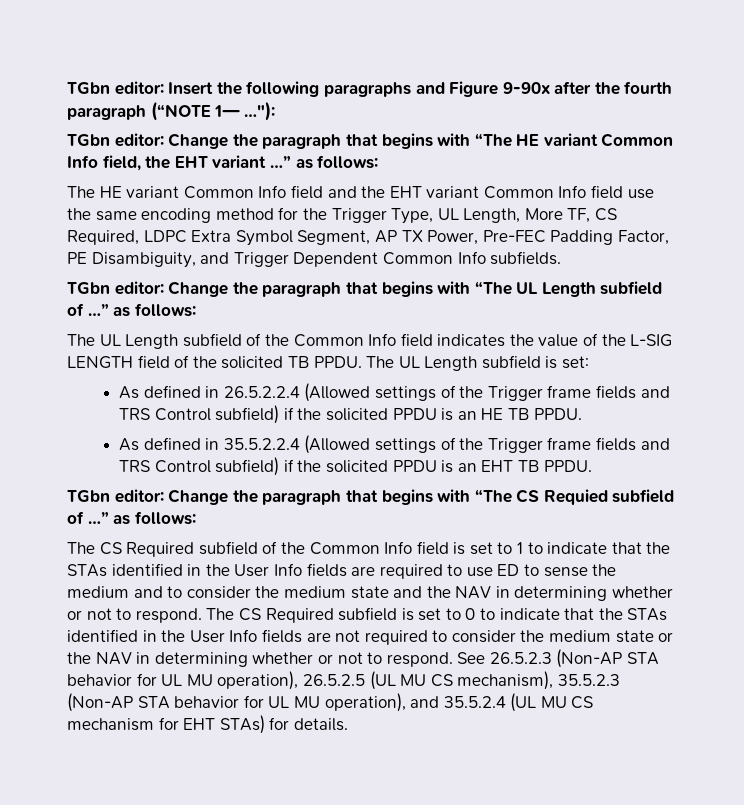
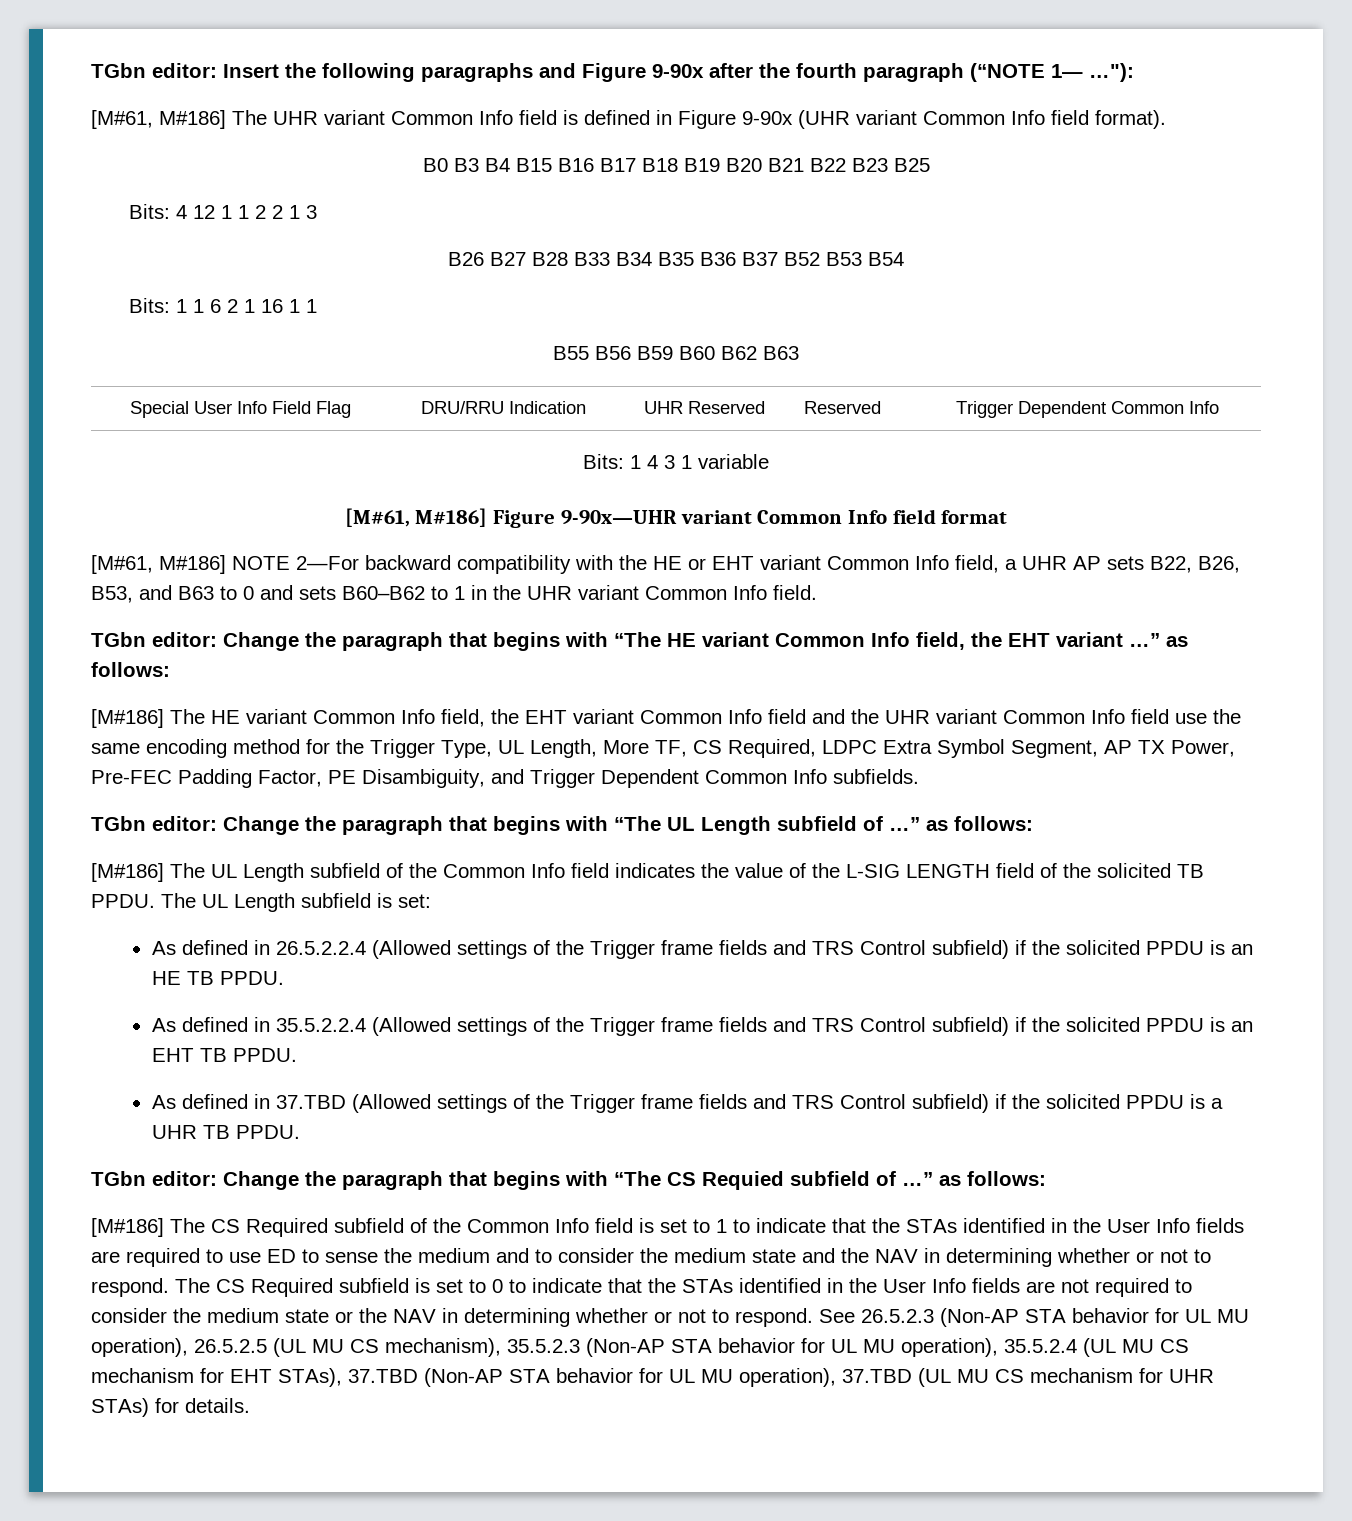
(275, 111) none -> [91,110,1166,129] [422,158,930,172] [128,204,317,219] [448,252,904,266] [128,298,317,313] [553,346,799,360] [130,401,351,418] [420,401,586,414] [643,401,765,414] [804,401,882,414] [955,401,1219,418] [583,454,769,469] [344,508,1008,528] [91,555,1240,574] [91,585,817,603] // [M#61, M#186] The UHR variant Common Info field is defined in Figure 9-90x (UHR variant Common Info field format). // B0 B3 B4 B15 B16 B17 B18 B19 B20 B21 B22 B23 B25 // Bits: 4 12 1 1 2 2 1 3 // B26 B27 B28 B33 B34 B35 B36 B37 B52 B53 B54 // Bits: 1 1 6 2 1 16 1 1 // B55 B56 B59 B60 B62 B63 // Special User Info Field Flag | DRU/RRU Indication | UHR Reserved | Reserved | Trigger Dependent Common Info // Bits: 1 4 3 1 variable // [M#61, M#186] Figure 9-90x—UHR variant Common Info field format // [M#61, M#186] NOTE 2—For backward compatibility with the HE or EHT variant Common Info field, a UHR AP sets B22, B26, B53, and B63 to 0 and sets B60–B62 to 1 in the UHR variant Common Info field.
(379, 162) none -> [91,709,164,728] [M#186]
(287, 191) none -> [441,709,762,727] field, the EHT variant Common Info
[389,186,422,198] EHT -> [885,710,930,724] UHR
(196, 310) none -> [91,863,164,882] [M#186]
(592, 466) none -> [151,1094,1223,1113] [151,1125,300,1139] // As defined in 37.TBD (Allowed settings of the Trigger frame fields and TRS Control subfield) if the solicited PPDU is a UHR TB PPDU.
(196, 518) none -> [91,1218,164,1237] [M#186]
[410,696,440,708] and -> (998, 1347) none
(216, 724) none -> [278,1368,1214,1387] STAs), 37.TBD (Non-AP STA behavior for UL MU operation), 37.TBD (UL MU CS mechanism for UHR

